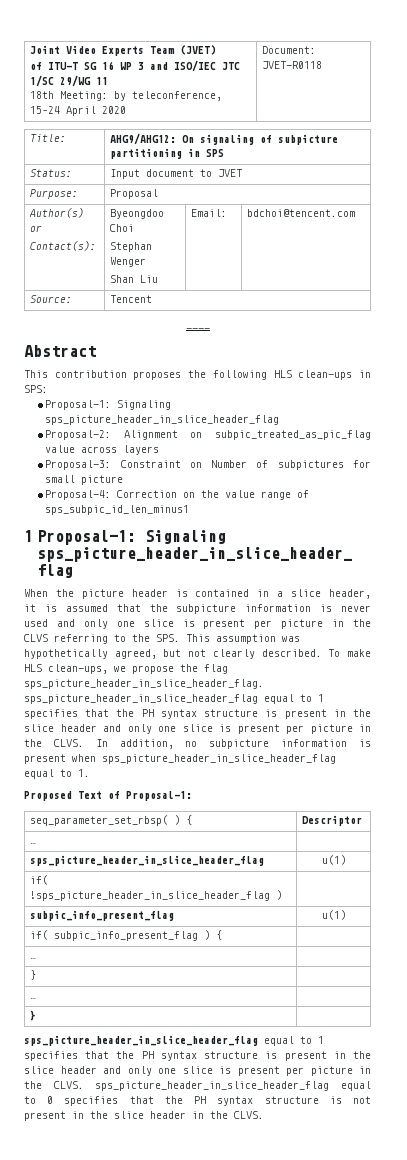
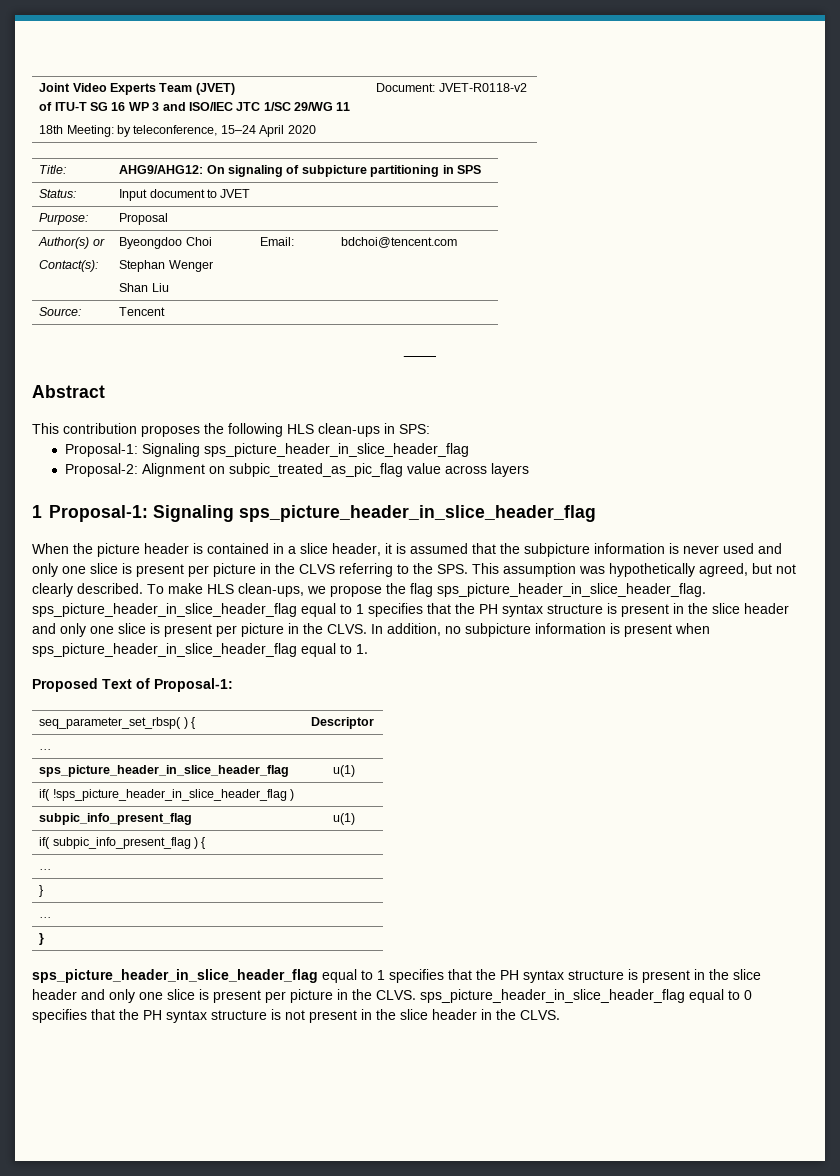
[262,61,323,69] JVET-R0118 -> [438,83,527,92] JVET-R0118-v2
[45,460,371,470] [45,475,124,485] [45,490,310,500] [45,505,190,515] // Proposal-3: Constraint on Number of subpictures for small picture // Proposal-4: Correction on the value range of sps_subpic_id_len_minus1 -> (529, 470) none

